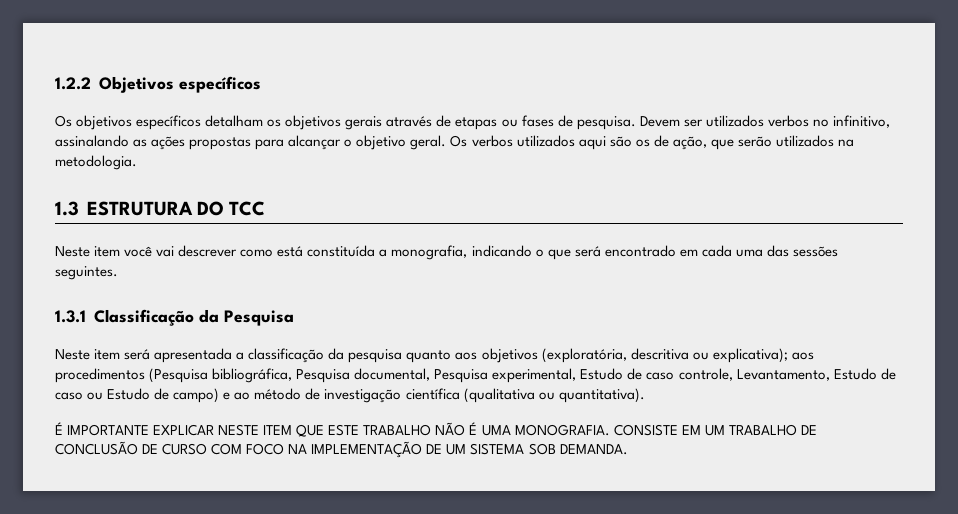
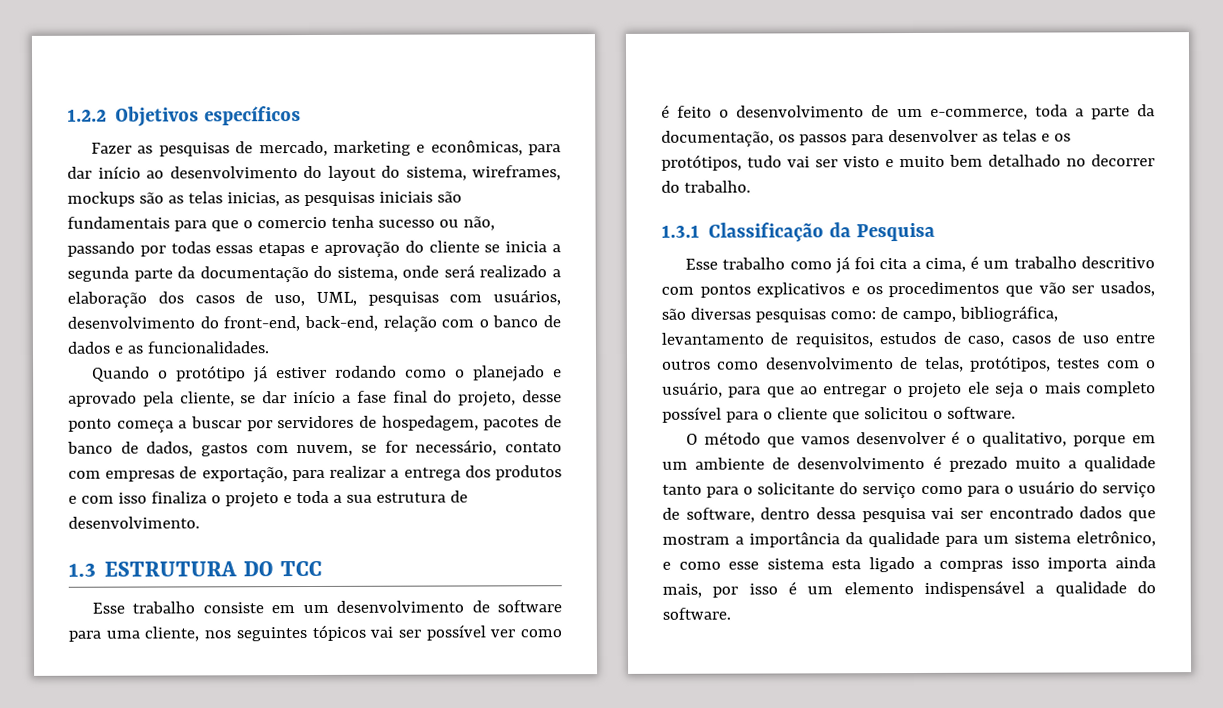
[55,115,890,130] [55,135,854,150] [55,155,137,170] [55,201,266,216] [55,245,838,260] [55,266,118,280] [55,309,294,326] [55,348,814,363] [55,368,896,383] [55,388,645,403] [55,422,817,437] [55,441,628,458] Os objetivos específicos detalham os objetivos gerais através de etapas ou fases de pesquisa. Devem ser utilizados verbos no infinitivo, assinalando as ações propostas para alcançar o objetivo geral. Os verbos utilizados aqui são os de ação, que serão utilizados na metodologia. // 1.3 ESTRUTURA DO TCC // Neste item você vai descrever como está constituída a monografia, indicando o que será encontrado em cada uma das sessões seguintes. // 1.3.1 Classificação da Pesquisa // Neste item será apresentada a classificação da pesquisa quanto aos objetivos (exploratória, descritiva ou explicativa); aos procedimentos (Pesquisa bibliográfica, Pesquisa documental, Pesquisa experimental, Estudo de caso controle, Levantamento, Estudo de caso ou Estudo de campo) e ao método de investigação científica (qualitativa ou quantitativa). // É IMPORTANTE EXPLICAR NESTE ITEM QUE ESTE TRABALHO NÃO É UMA MONOGRAFIA. CONSISTE EM UM TRABALHO DE CONCLUSÃO DE CURSO COM FOCO NA IMPLEMENTAÇÃO DE UM SISTEMA SOB DEMANDA. -> [91,140,561,157] [67,165,561,181] [67,191,462,207] [67,215,495,232] [67,240,561,257] [67,264,561,283] [67,289,561,308] [67,315,561,332] [67,341,269,354] [92,365,562,383] [68,389,562,407] [68,415,562,433] [67,439,562,457] [68,465,562,483] [68,490,468,508] [68,516,200,529] [68,560,322,577] [92,600,562,614] [68,624,562,642] [661,104,1155,120] [661,129,1071,147] [661,154,1155,171] [661,180,751,193] [661,222,935,242] [685,255,1155,274] [661,281,1155,298] [661,305,1058,323] [661,331,1155,348] [662,355,1156,372] [662,381,1156,399] [662,406,1016,423] [686,430,1156,448] [662,455,1156,472] [662,480,1156,499] [662,506,1156,523] [662,531,1156,548] [662,556,1156,573] [662,580,1156,598] [662,607,731,620] Fazer as pesquisas de mercado, marketing e econômicas, para dar início ao desenvolvimento do layout do sistema, wireframes, mockups são as telas inicias, as pesquisas iniciais são fundamentais para que o comercio tenha sucesso ou não, passando por todas essas etapas e aprovação do cliente se inicia a segunda parte da documentação do sistema, onde será realizado a elaboração dos casos de uso, UML, pesquisas com usuários, desenvolvimento do front-end, back-end, relação com o banco de dados e as funcionalidades. // Quando o protótipo já estiver rodando como o planejado e aprovado pela cliente, se dar início a fase final do projeto, desse ponto começa a buscar por servidores de hospedagem, pacotes de banco de dados, gastos com nuvem, se for necessário, contato com empresas de exportação, para realizar a entrega dos produtos e com isso finaliza o projeto e toda a sua estrutura de desenvolvimento. // 1.3 ESTRUTURA DO TCC // Esse trabalho consiste em um desenvolvimento de software para uma cliente, nos seguintes tópicos vai ser possível ver como é feito o desenvolvimento de um e-commerce, toda a parte da documentação, os passos para desenvolver as telas e os protótipos, tudo vai ser visto e muito bem detalhado no decorrer do trabalho. // 1.3.1 Classificação da Pesquisa // Esse trabalho como já foi cita a cima, é um trabalho descritivo com pontos explicativos e os procedimentos que vão ser usados, são diversas pesquisas como: de campo, bibliográfica, levantamento de requisitos, estudos de caso, casos de uso entre outros como desenvolvimento de telas, protótipos, testes com o usuário, para que ao entregar o projeto ele seja o mais completo possível para o cliente que solicitou o software. // O método que vamos desenvolver é o qualitativo, porque em um ambiente de desenvolvimento é prezado muito a qualidade tanto para o solicitante do serviço como para o usuário do serviço de software, dentro dessa pesquisa vai ser encontrado dados que mostram a importância da qualidade para um sistema eletrônico, e como esse sistema esta ligado a compras isso importa ainda mais, por isso é um elemento indispensável a qualidade do software.

